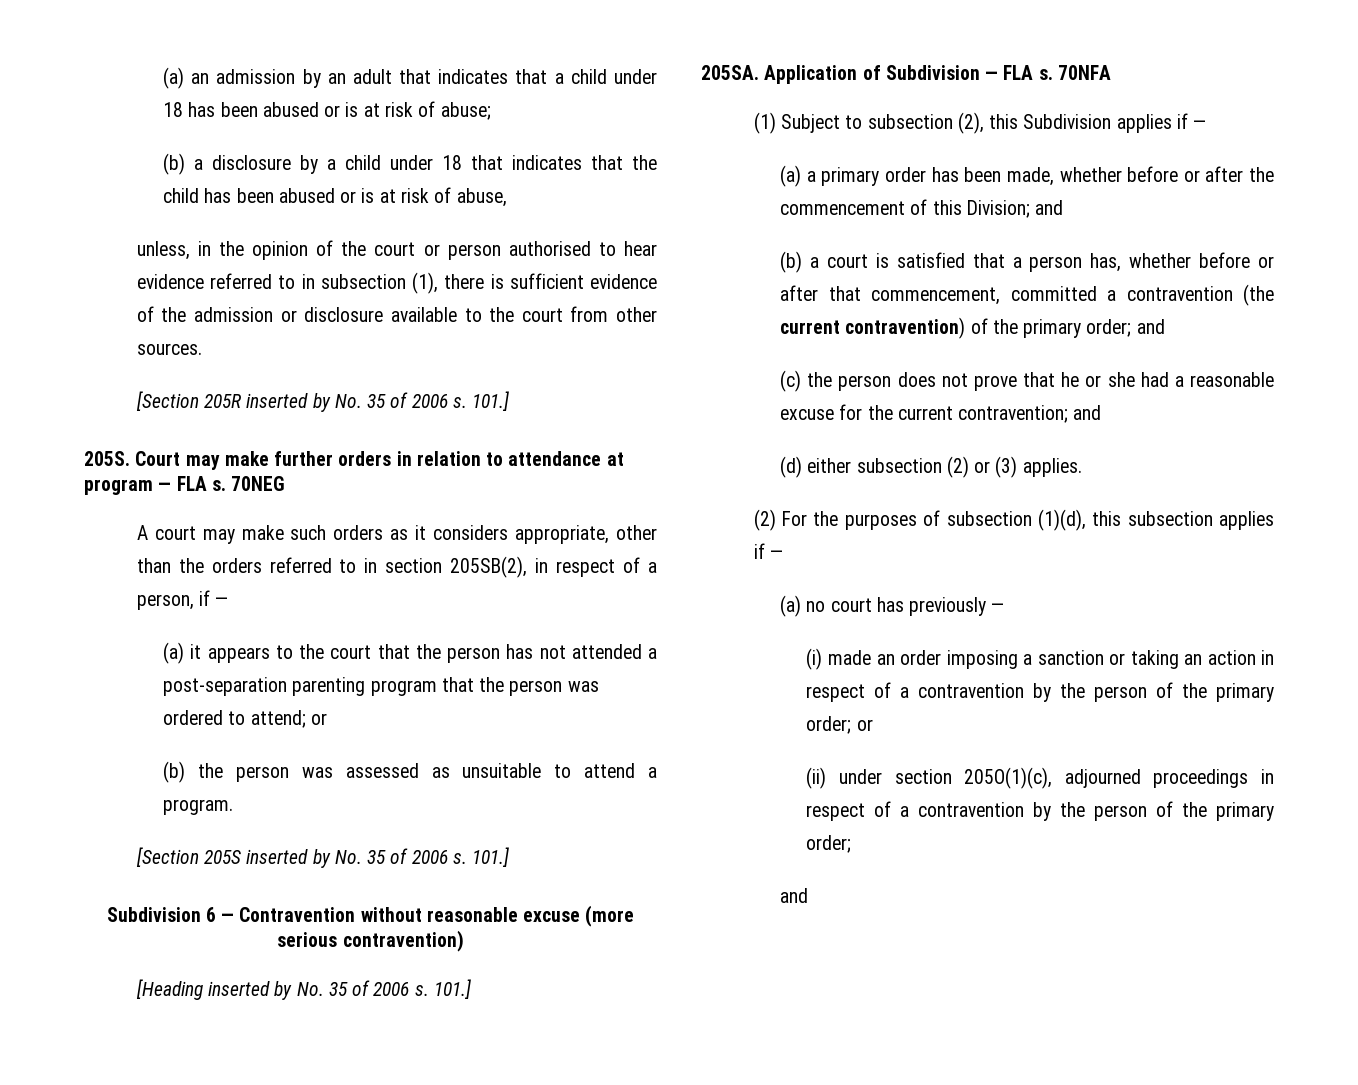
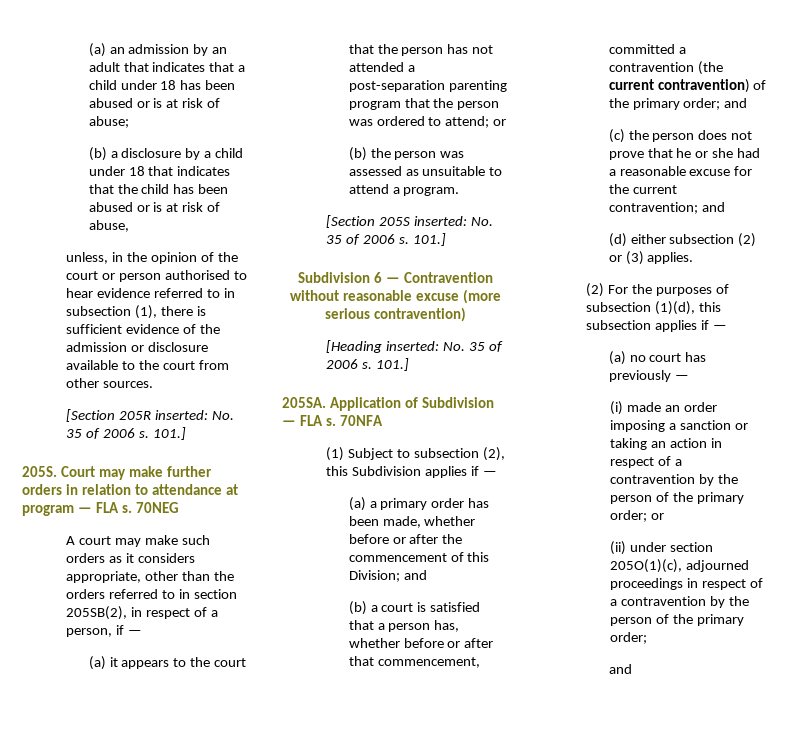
[246,393,331,412] inserted by -> [155,410,209,420] inserted:
[246,849,331,868] inserted by -> [414,216,468,226] inserted:
[208,981,293,1000] inserted by -> [386,341,440,351] inserted:

